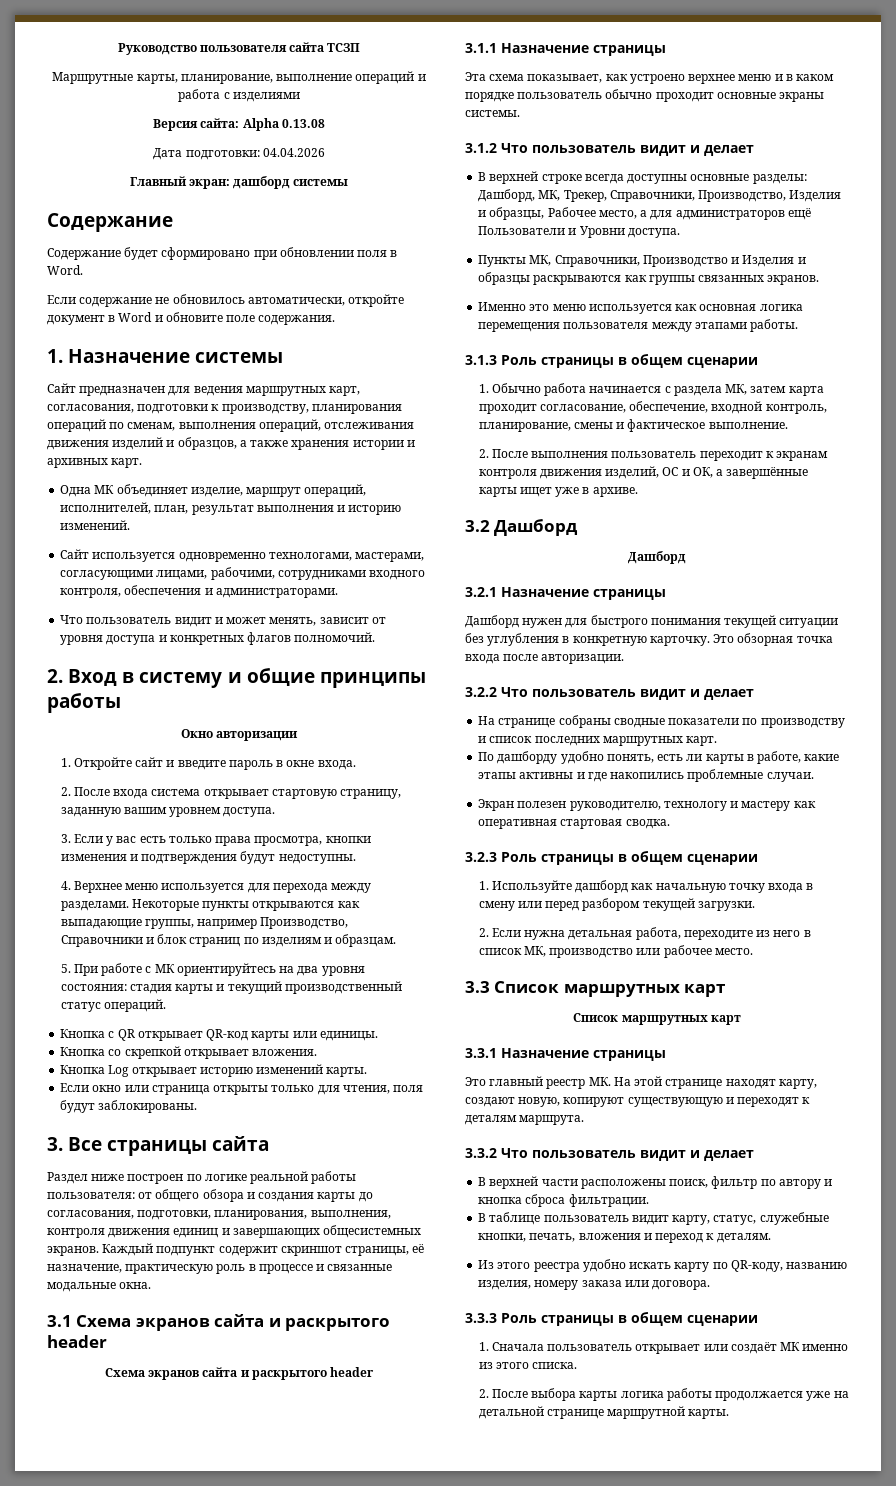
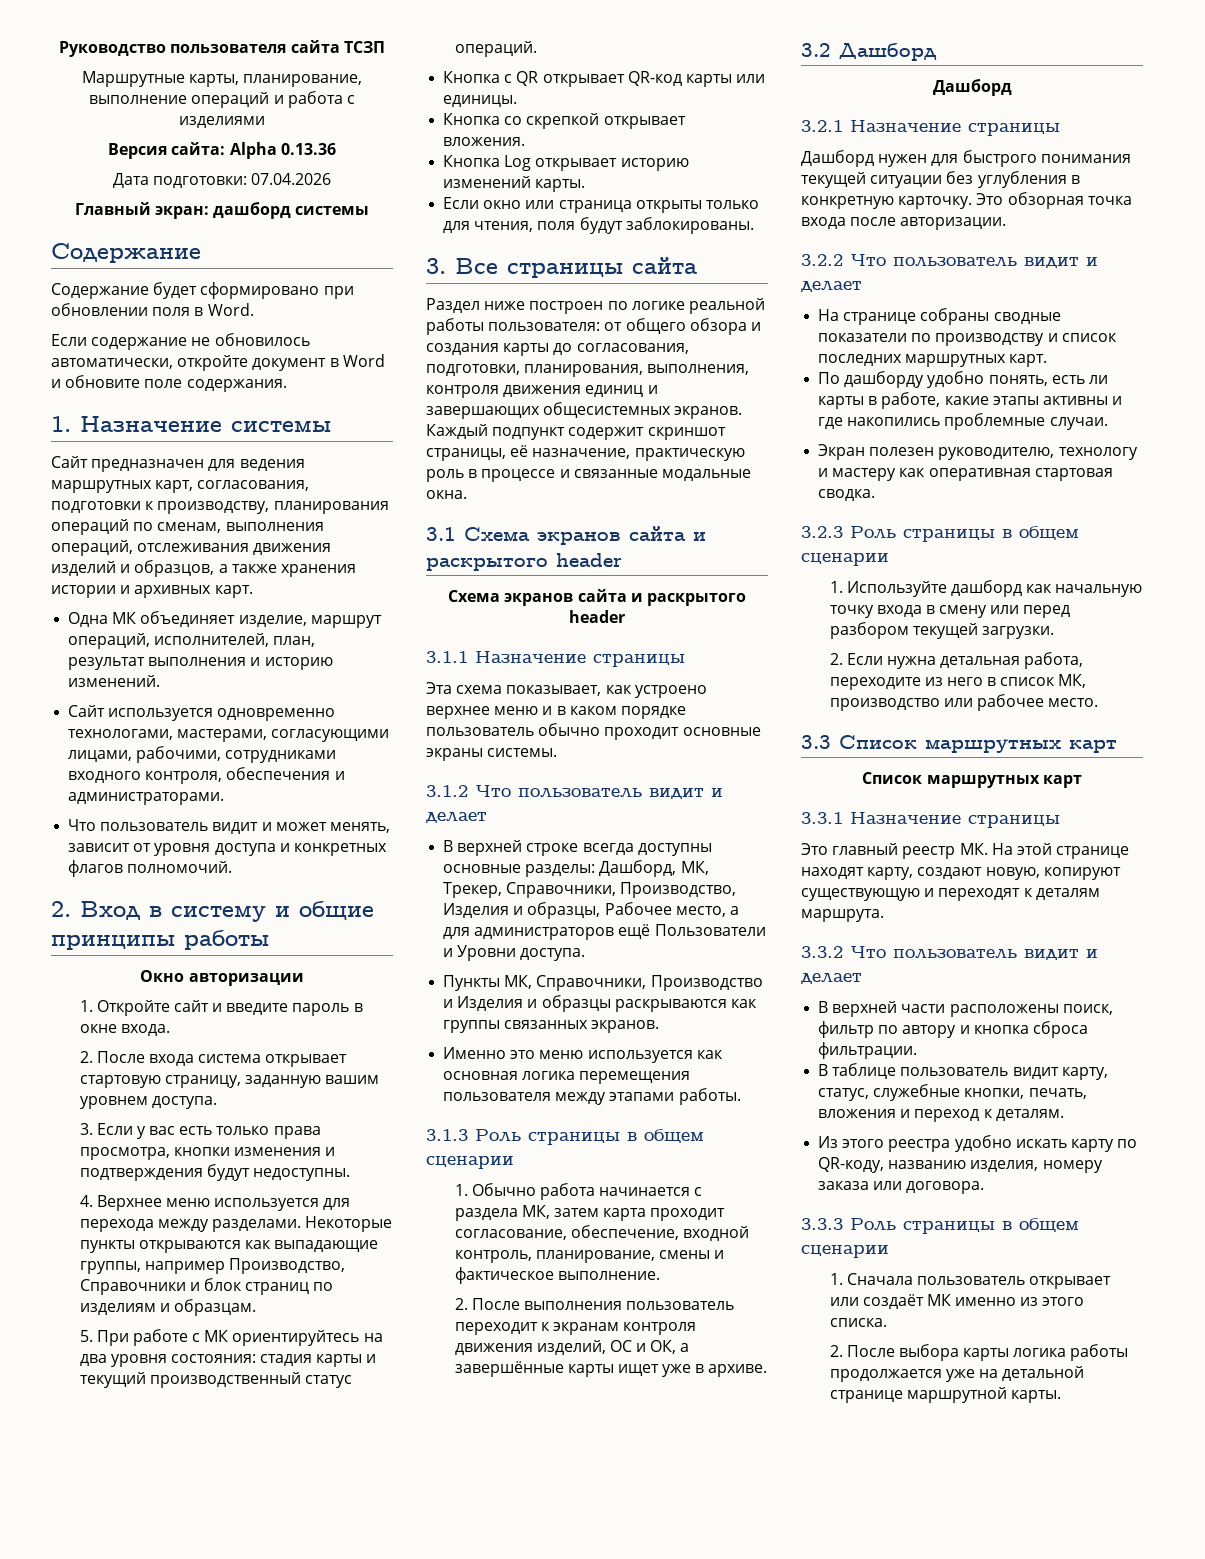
[281,119,325,128] 0.13.08 -> [280,143,336,155] 0.13.36
[262,148,325,157] 04.04.2026 -> [251,173,332,185] 07.04.2026

